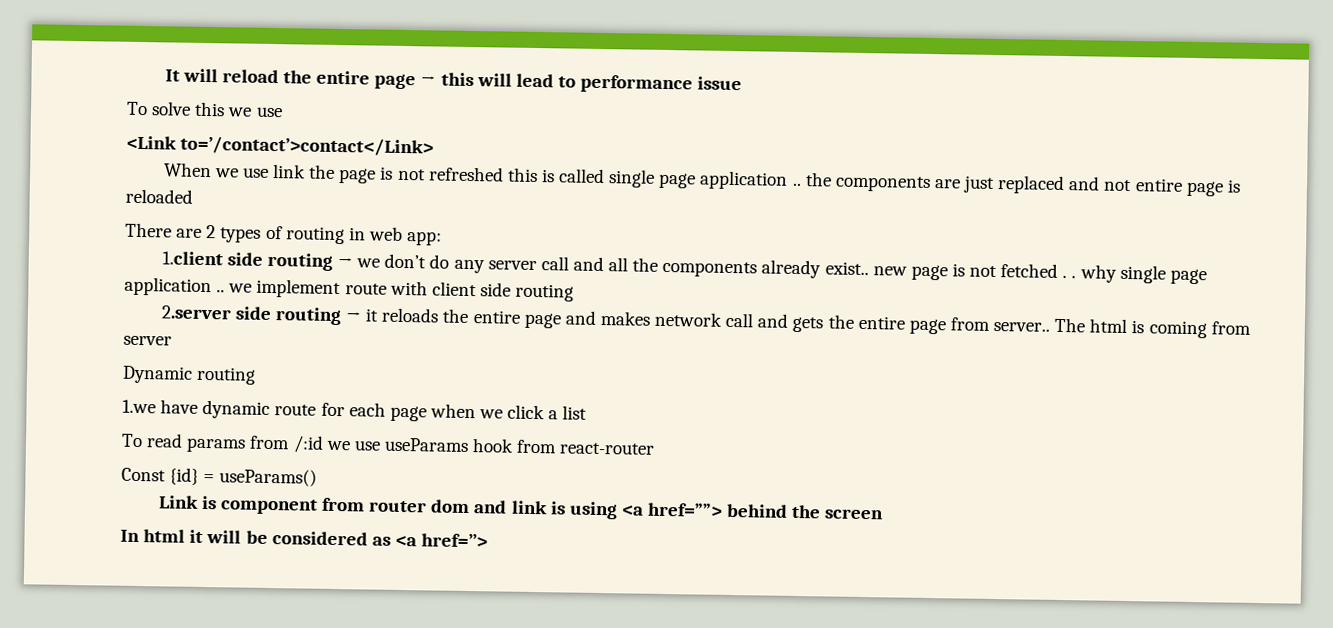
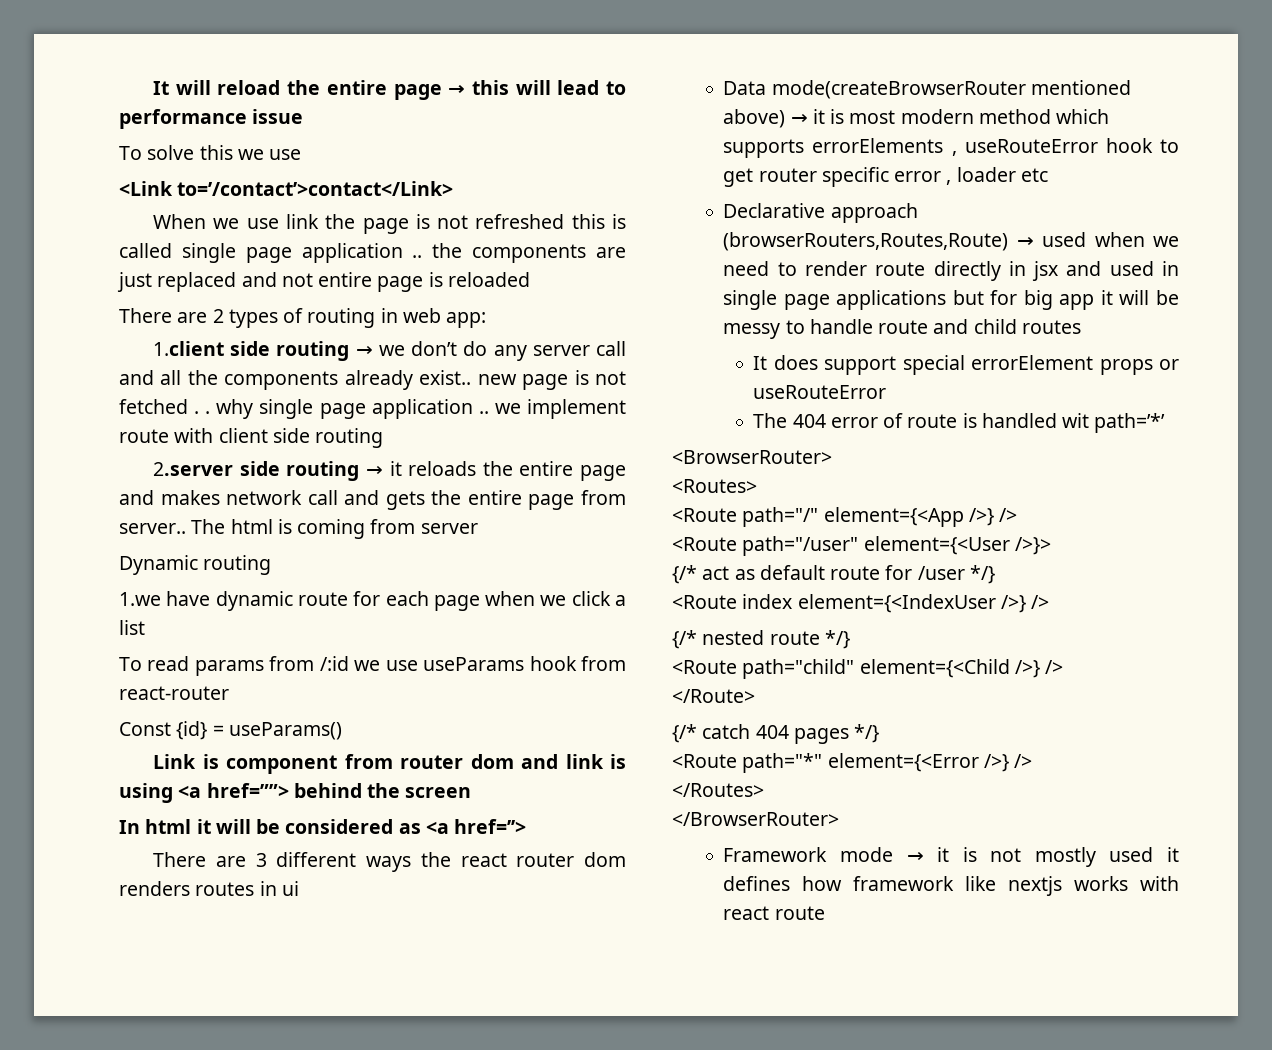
(489, 540) none -> [152,852,627,872] [119,881,299,896] [723,80,1131,99] [723,109,1110,128] [723,138,1179,158] [723,167,1048,187] [723,203,918,223] [723,232,1179,251] [723,261,1180,281] [723,290,1179,310] [723,319,1081,339] [753,355,1179,375] [753,385,887,399] [753,413,1166,433] [672,450,832,464] [672,479,757,493] [672,507,1018,527] [672,536,1051,556] [672,565,995,584] [672,594,1050,613] [672,630,850,649] [672,659,1064,679] [672,689,755,703] [672,724,880,744] [672,753,1033,773] [672,783,764,797] [672,812,839,826] [723,847,1179,867] [723,876,1179,896] [723,906,825,920] // There are 3 different ways the react router dom renders routes in ui // Data mode(createBrowserRouter mentioned above) → it is most modern method which supports errorElements , useRouteError hook to get router specific error , loader etc // Declarative approach (browserRouters,Routes,Route) → used when we need to render route directly in jsx and used in single page applications but for big app it will be messy to handle route and child routes // It does support special errorElement props or useRouteError // The 404 error of route is handled wit path=’*’ // <BrowserRouter> // <Routes> // <Route path="/" element={<App />} /> // <Route path="/user" element={<User />}> // {/* act as default route for /user */} // <Route index element={<IndexUser />} /> // {/* nested route */} // <Route path="child" element={<Child />} /> // </Route> // {/* catch 404 pages */} // <Route path="*" element={<Error />} /> // </Routes> // </BrowserRouter> // Framework mode → it is not mostly used it defines how framework like nextjs works with react route

